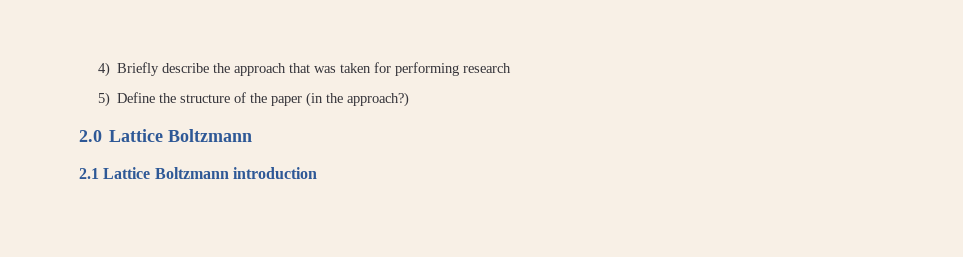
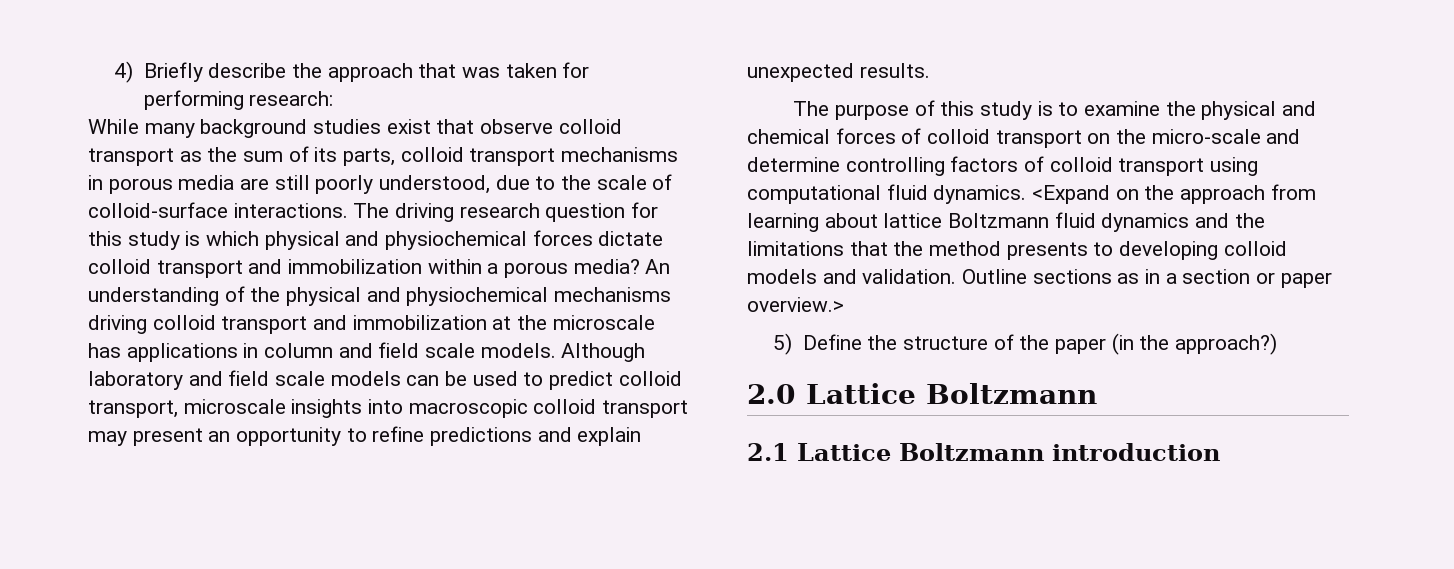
[462,63,511,73] research -> [249,91,334,106] [88,119,622,138] [88,146,679,166] [88,174,673,194] [88,202,659,222] [88,230,664,250] [88,259,671,278] [88,286,672,306] [88,315,655,334] [88,342,646,362] [88,370,682,390] [88,399,689,418] [88,426,642,446] [747,63,930,82] [793,100,1317,120] [747,128,1301,148] [747,156,1259,176] [747,184,1316,204] [747,212,1265,232] [747,241,1287,260] [747,269,1332,288] [747,297,844,312] research: // While many background studies exist that observe colloid transport as the sum of its parts, colloid transport mechanisms in porous media are still poorly understood, due to the scale of colloid-surface interactions. The driving research question for this study is which physical and physiochemical forces dictate colloid transport and immobilization within a porous media? An understanding of the physical and physiochemical mechanisms driving colloid transport and immobilization at the microscale has applications in column and field scale models. Although laboratory and field scale models can be used to predict colloid transport, microscale insights into macroscopic colloid transport may present an opportunity to refine predictions and explain unexpected results. // The purpose of this study is to examine the physical and chemical forces of colloid transport on the micro-scale and determine controlling factors of colloid transport using computational fluid dynamics. <Expand on the approach from learning about lattice Boltzmann fluid dynamics and the limitations that the method presents to developing colloid models and validation. Outline sections as in a section or paper overview.>

